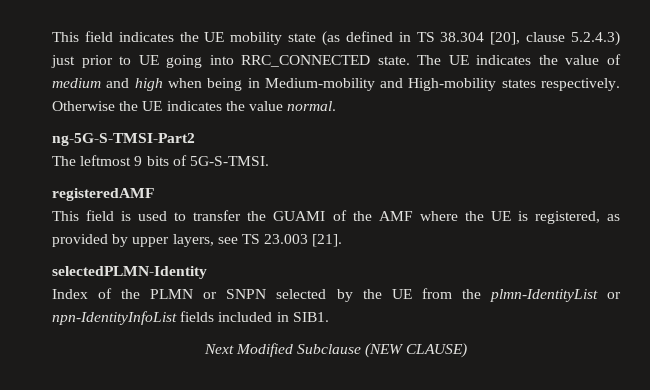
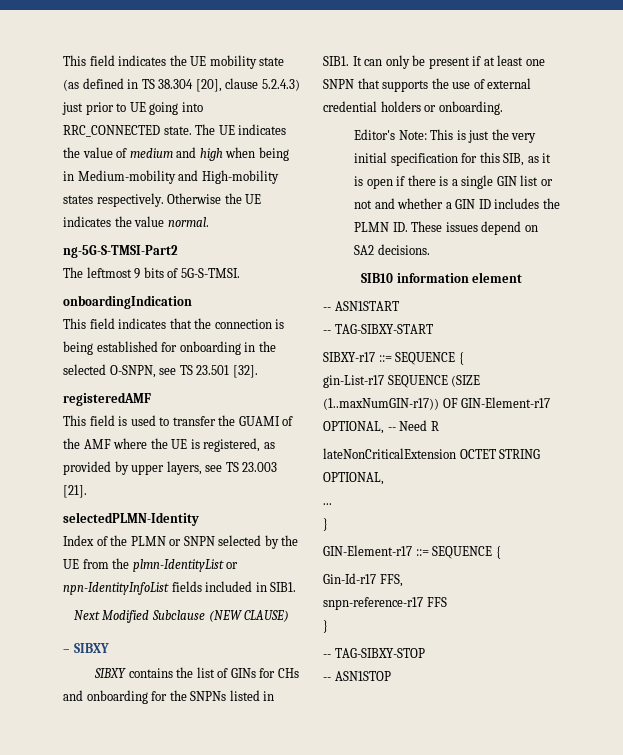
(269, 161) none -> [63,295,192,309] [63,318,285,329] [63,341,276,355] [63,364,258,378] // onboardingIndication // This field indicates that the connection is being established for onboarding in the selected O-SNPN, see TS 23.501 [32].
(468, 350) none -> [63,643,109,653] [94,667,299,678] [63,690,275,704] [323,55,545,69] [323,78,532,92] [323,101,503,115] [354,129,537,143] [354,152,552,166] [354,175,553,189] [354,198,560,209] [354,221,538,235] [354,244,430,255] [360,272,523,283] [323,301,399,311] [323,324,433,334] [323,352,464,365] [323,375,481,388] [323,397,551,410] [323,420,439,434] [323,448,541,459] [323,472,384,485] [323,503,332,505] [323,518,328,531] [323,545,501,559] [323,573,403,587] [323,597,447,610] [323,620,328,633] [323,648,425,658] [323,671,391,681] // – SIBXY // SIBXY contains the list of GINs for CHs and onboarding for the SNPNs listed in SIB1. It can only be present if at least one SNPN that supports the use of external credential holders or onboarding. // Editor's Note: This is just the very initial specification for this SIB, as it is open if there is a single GIN list or not and whether a GIN ID includes the PLMN ID. These issues depend on SA2 decisions. // SIB10 information element // -- ASN1START // -- TAG-SIBXY-START // SIBXY-r17 ::= SEQUENCE { // gin-List-r17 SEQUENCE (SIZE (1..maxNumGIN-r17)) OF GIN-Element-r17 OPTIONAL, -- Need R // lateNonCriticalExtension OCTET STRING OPTIONAL, // ... // } // GIN-Element-r17 ::= SEQUENCE { // Gin-Id-r17 FFS, // snpn-reference-r17 FFS // } // -- TAG-SIBXY-STOP // -- ASN1STOP

